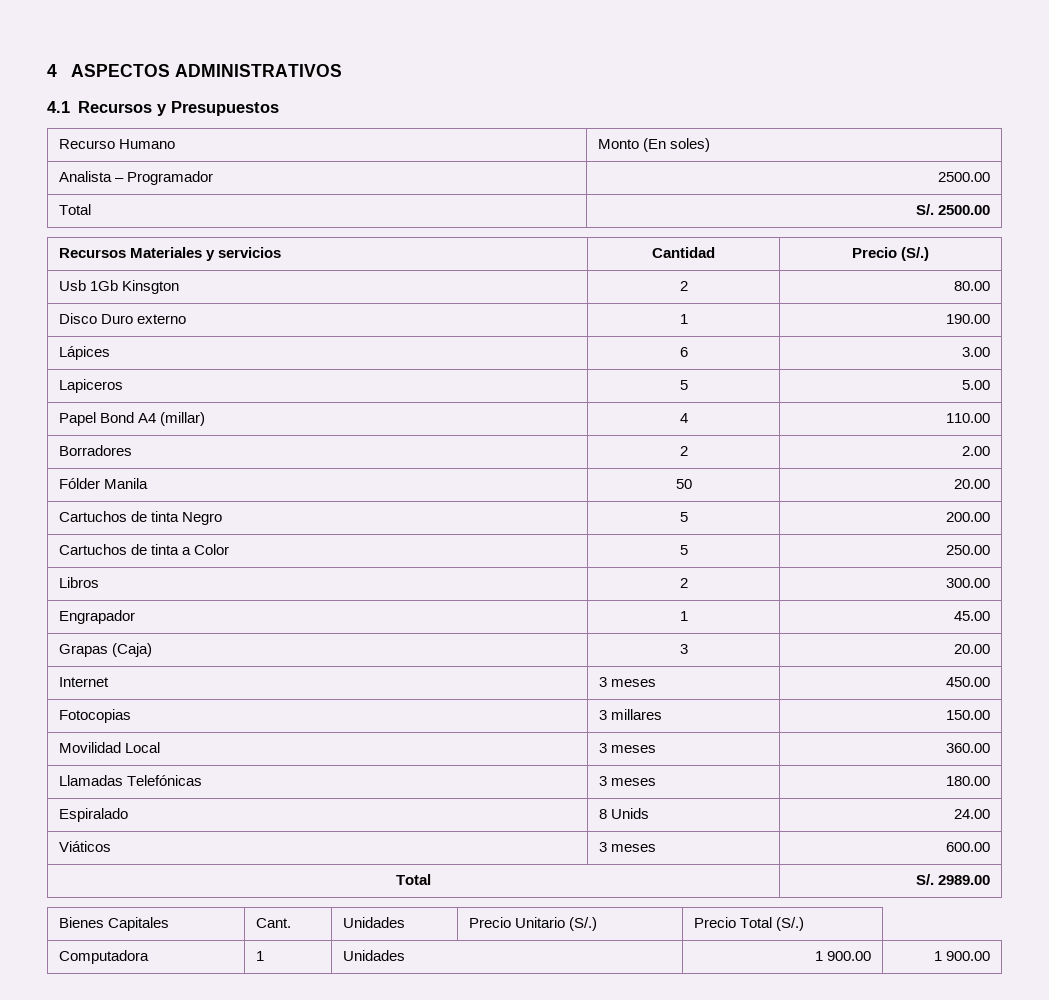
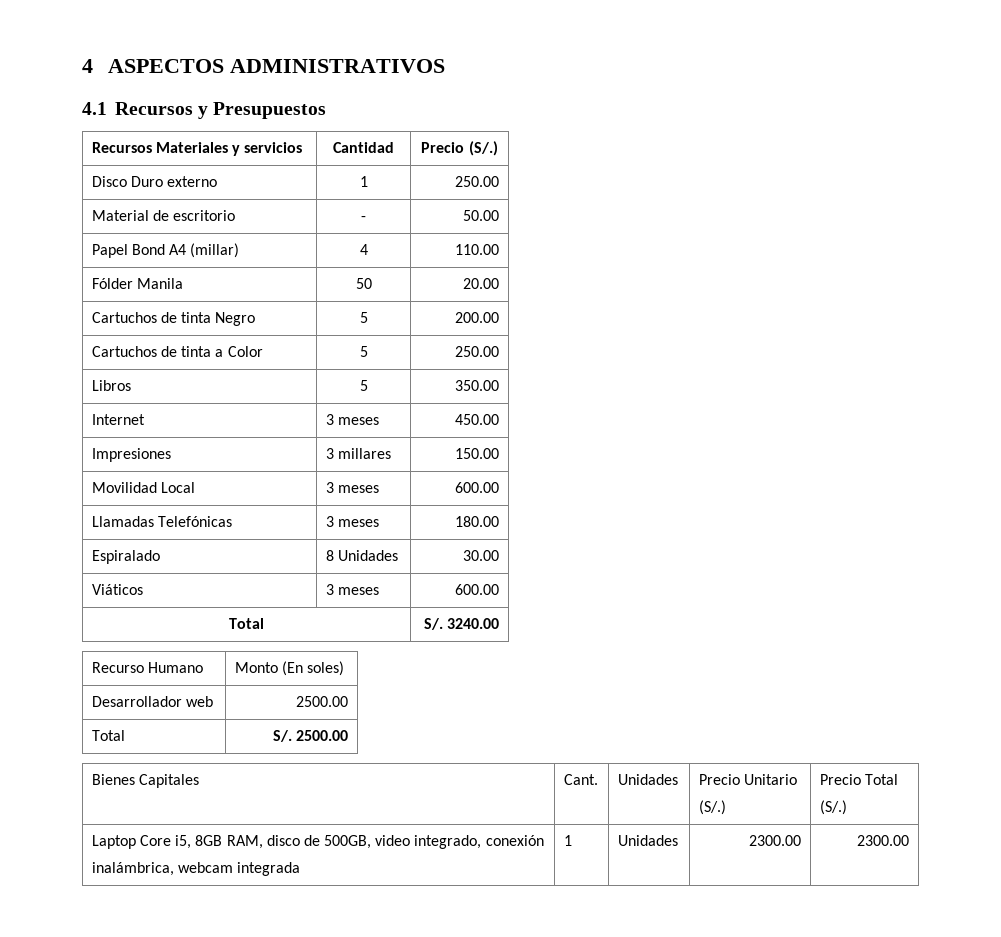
[58,139,175,149] [597,138,710,152] [58,171,213,185] [938,172,991,182] [58,204,91,215] [916,204,991,215] // Recurso Humano | Monto (En soles) // Analista – Programador | 2500.00 // Total | S/. 2500.00 -> (327, 110) none
[58,280,179,294] [679,281,688,291] [954,281,991,291] // Usb 1Gb Kinsgton | 2 | 80.00 -> (498, 148) none
[946,314,991,324] [58,346,110,360] [679,347,688,357] [962,347,991,357] [58,379,123,393] [679,380,688,390] [962,380,991,390] 190.00 // Lápices | 6 | 3.00 // Lapiceros | 5 | 5.00 -> [455,176,500,187] [91,210,236,221] [361,216,366,221] [463,210,500,221] 250.00 // Material de escritorio | - | 50.00
[58,445,132,456] [679,446,688,456] [962,446,991,456] // Borradores | 2 | 2.00 -> (500, 249) none
[679,578,688,588] [946,578,991,588] [58,610,135,624] [679,611,688,621] [954,611,991,621] [58,643,152,657] [679,644,688,654] [954,644,991,654] 2 | 300.00 // Engrapador | 1 | 45.00 // Grapas (Caja) | 3 | 20.00 -> [359,380,368,391] [455,380,500,391] 5 | 350.00
[58,709,131,723] Fotocopias -> [91,448,171,462] Impresiones
[946,743,991,753] 360.00 -> [455,482,500,493] 600.00
[610,808,649,819] [954,809,991,819] Unids | 24.00 -> [337,550,398,561] [463,550,500,561] Unidades | 30.00
[938,875,991,885] 2989.00 -> [447,618,500,629] [91,662,203,673] [234,661,345,676] [91,696,213,707] [296,696,349,707] [91,730,125,741] [273,730,349,742] 3240.00 // Recurso Humano | Monto (En soles) // Desarrollador web | 2500.00 // Total | S/. 2500.00
[58,950,149,964] [255,951,264,961] [342,950,405,961] [815,951,872,961] [934,951,991,961] Computadora | 1 | Unidades | 1 900.00 | 1 900.00 -> [91,835,544,849] [91,862,301,876] [563,835,572,846] [617,835,678,846] [749,835,802,846] [857,835,910,846] Laptop Core i5, 8GB RAM, disco de 500GB, video integrado, conexión inalámbrica, webcam integrada | 1 | Unidades | 2300.00 | 2300.00

